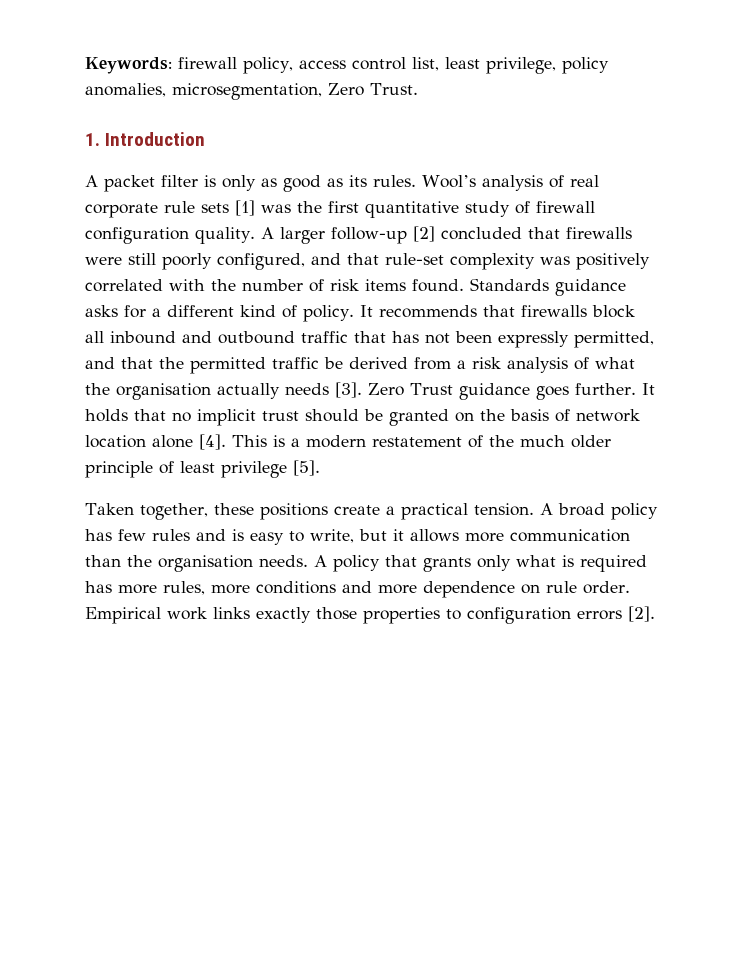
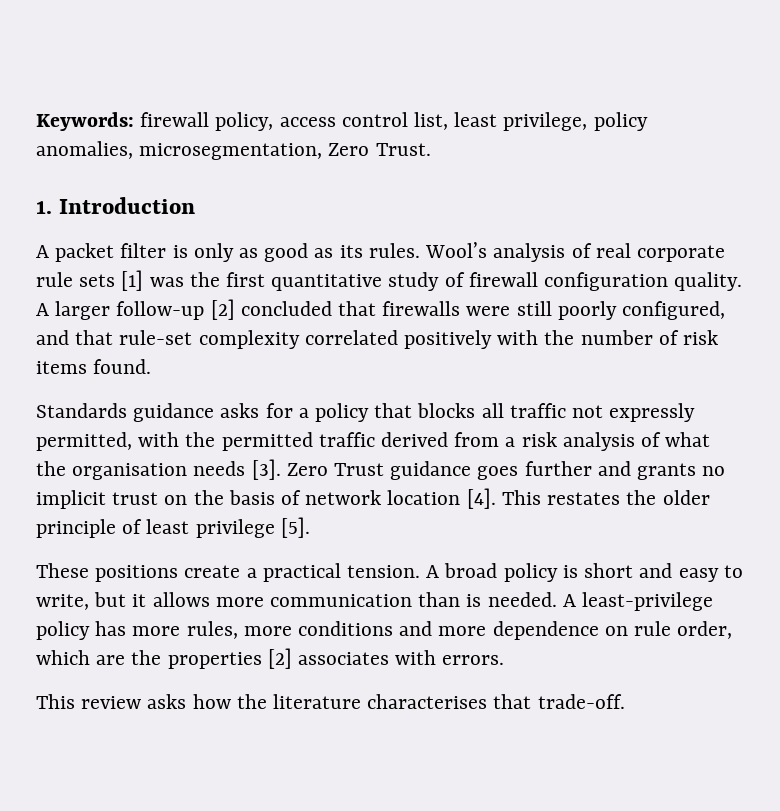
[540,253,650,270] [85,279,163,292] was positively correlated -> [304,330,493,349] correlated positively
(464, 285) none -> (152, 366) //
[167,305,635,322] [85,331,654,348] [85,357,153,369] different kind of policy. It recommends that firewalls block all inbound and outbound traffic that has not been expressly permitted, and that -> [315,403,696,422] [36,432,180,451] policy that blocks all traffic not expressly permitted, with
[324,357,343,369] be -> (375, 439) none
[217,383,280,399] actually -> (188, 471) none
[574,383,655,395] [85,409,449,426] further. It holds that no implicit trust should be granted -> [524,461,726,480] [36,490,159,509] further and grants no implicit trust
[152,435,193,448] alone -> (461, 497) none
[273,435,565,448] is a modern restatement of the much -> [547,490,657,505] restates the
[85,503,254,520] Taken together, these -> [36,563,89,578] These
[85,529,244,541] has few rules and is -> [562,563,673,578] is short and
[127,555,647,572] the organisation needs. A policy that grants only what is required -> [466,592,714,611] [36,621,90,640] is needed. A least-privilege policy
[583,581,630,594] [85,606,655,624] order. Empirical work links exactly those properties to configuration errors [2]. -> [677,621,733,639] [36,648,505,669] [36,694,625,709] order, which are the properties [2] associates with errors. // This review asks how the literature characterises that trade-off.

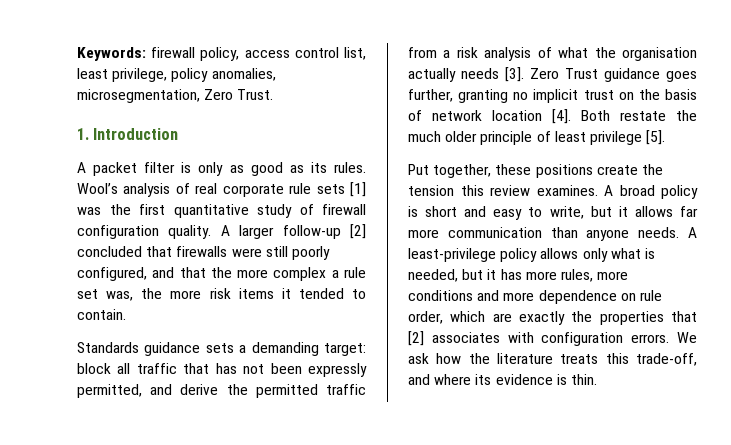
[119,330,719,349] [36,359,152,374] [36,403,696,422] [36,432,180,451] rule-set complexity correlated positively with the number of risk items found. // Standards guidance asks for a policy that blocks all traffic not expressly permitted, with -> [210,267,366,281] [77,288,366,301] [77,309,126,320] [77,342,366,356] [77,363,367,377] [77,384,219,398] the more complex a rule set was, the more risk items it tended to contain. // Standards guidance sets a demanding target: block all traffic that has not been expressly permitted, and derive
[381,432,449,447] derived -> (366, 389) none
(188, 471) none -> [408,68,456,82] actually
[524,461,697,480] further and grants -> [408,89,509,103] further, granting
[501,490,657,505] This restates the -> [581,110,697,121] [408,131,441,142] Both restate the much
[36,563,421,582] These positions create a practical tension. -> [408,164,663,178] [408,185,598,196] Put together, these positions create the tension this review examines.
(210, 599) none -> [680,206,698,217] far
[466,592,557,607] is needed. -> [586,227,680,241] anyone needs.
(90, 630) none -> [540,248,655,262] [408,269,497,282] allows only what is needed, but it
(126, 660) none -> [519,311,565,325] exactly
(262, 660) none -> [671,311,697,322] that
(437, 657) none -> [541,332,624,346] configuration
[36,694,625,709] // This review asks how the literature characterises that trade-off. -> [677,332,697,343] [408,353,697,366] [408,374,597,385] We ask how the literature treats this trade-off, and where its evidence is thin.

